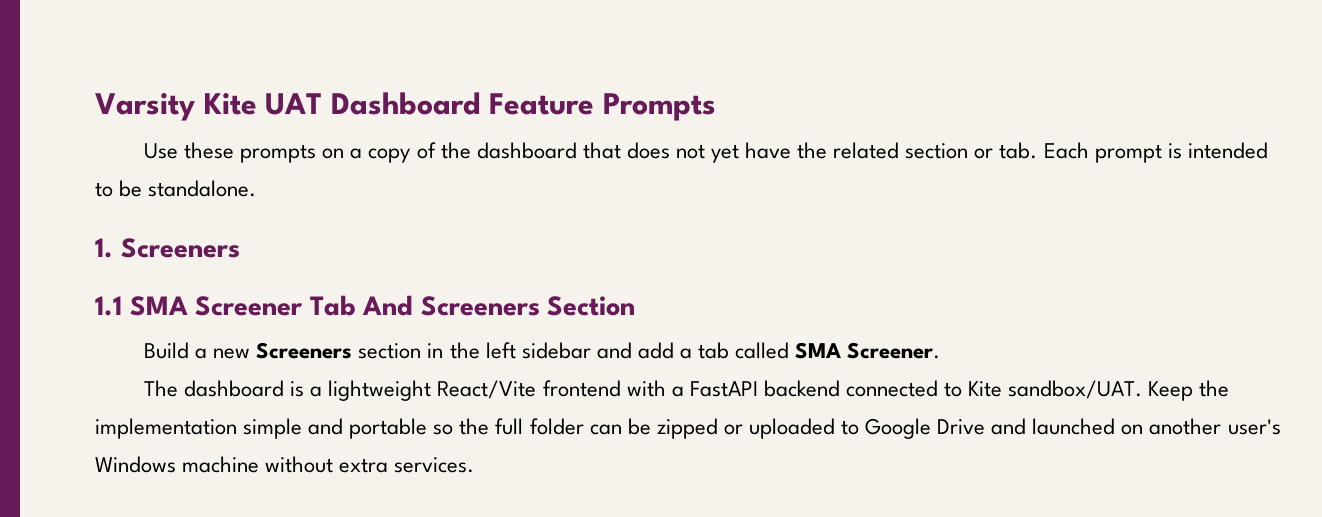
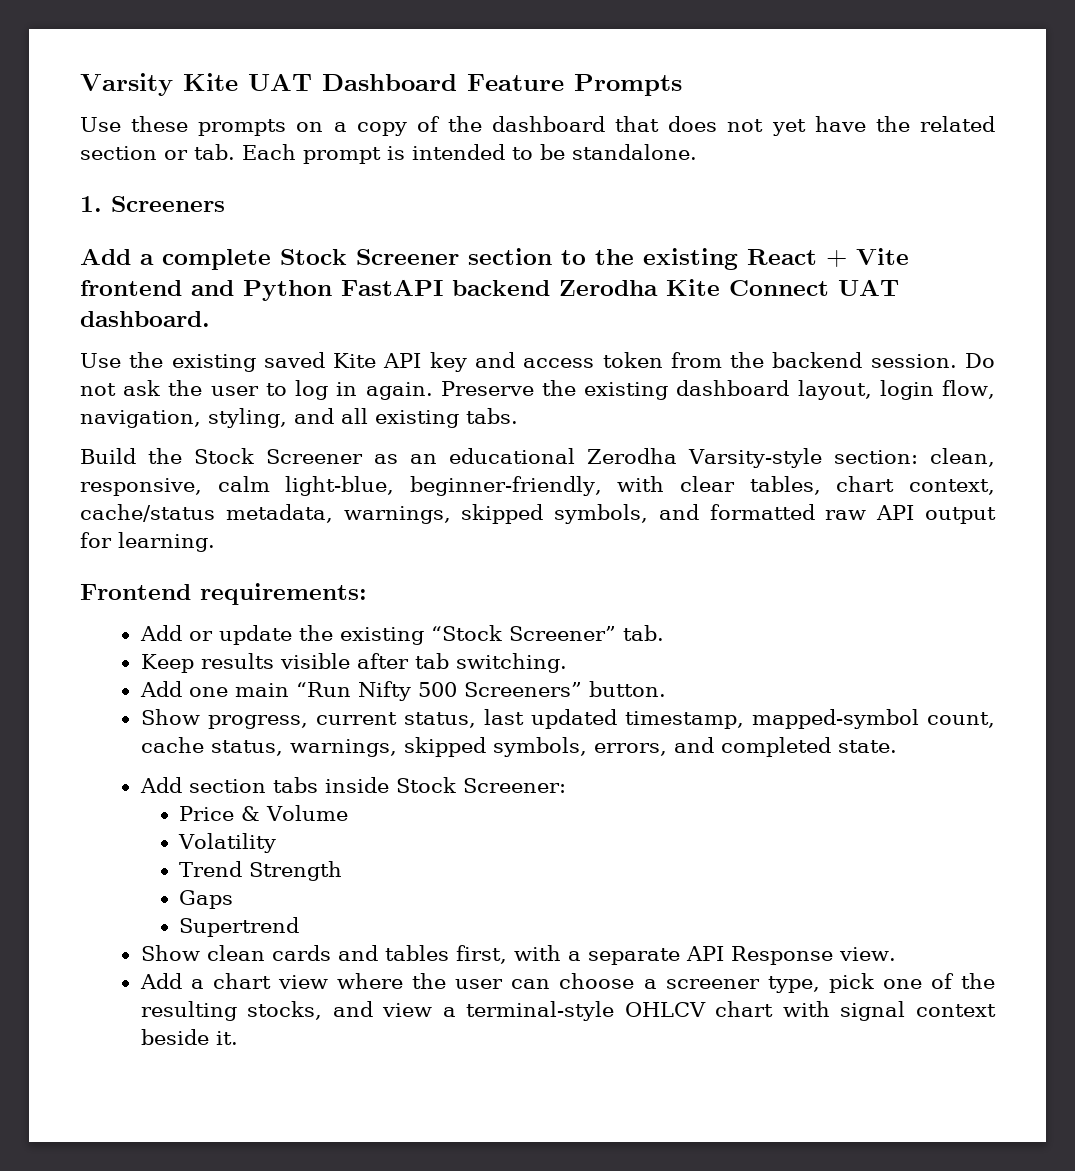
[95,295,636,316] [144,342,941,359] [144,380,1230,401] [95,418,1281,439] [95,456,475,473] 1.1 SMA Screener Tab And Screeners Section // Build a new Screeners section in the left sidebar and add a tab called SMA Screener. // The dashboard is a lightweight React/Vite frontend with a FastAPI backend connected to Kite sandbox/UAT. Keep the implementation simple and portable so the full folder can be zipped or uploaded to Google Drive and launched on another user's Windows machine without extra services. -> [80,248,909,270] [80,279,899,301] [80,311,210,327] [80,352,996,372] [80,380,996,400] [80,408,518,428] [80,448,995,468] [80,476,995,496] [80,504,997,524] [80,532,215,552] [80,583,367,605] [139,625,664,645] [140,653,567,673] [139,681,666,701] [140,709,996,729] [140,737,897,757] [139,777,566,793] [179,805,349,821] [178,833,277,853] [179,861,343,881] [179,890,234,909] [179,917,300,937] [140,945,896,965] [139,973,995,993] [140,1001,997,1021] [140,1029,238,1045] Add a complete Stock Screener section to the existing React + Vite frontend and Python FastAPI backend Zerodha Kite Connect UAT dashboard. // Use the existing saved Kite API key and access token from the backend session. Do not ask the user to log in again. Preserve the existing dashboard layout, login flow, navigation, styling, and all existing tabs. // Build the Stock Screener as an educational Zerodha Varsity-style section: clean, responsive, calm light-blue, beginner-friendly, with clear tables, chart context, cache/status metadata, warnings, skipped symbols, and formatted raw API output for learning. // Frontend requirements: // Add or update the existing “Stock Screener” tab. // Keep results visible after tab switching. // Add one main “Run Nifty 500 Screeners” button. // Show progress, current status, last updated timestamp, mapped-symbol count, cache status, warnings, skipped symbols, errors, and completed state. // Add section tabs inside Stock Screener: // Price & Volume // Volatility // Trend Strength // Gaps // Supertrend // Show clean cards and tables first, with a separate API Response view. // Add a chart view where the user can choose a screener type, pick one of the resulting stocks, and view a terminal-style OHLCV chart with signal context beside it.

